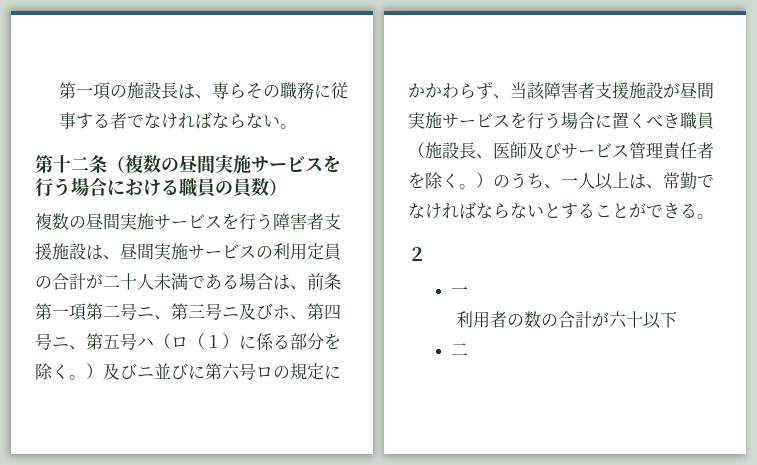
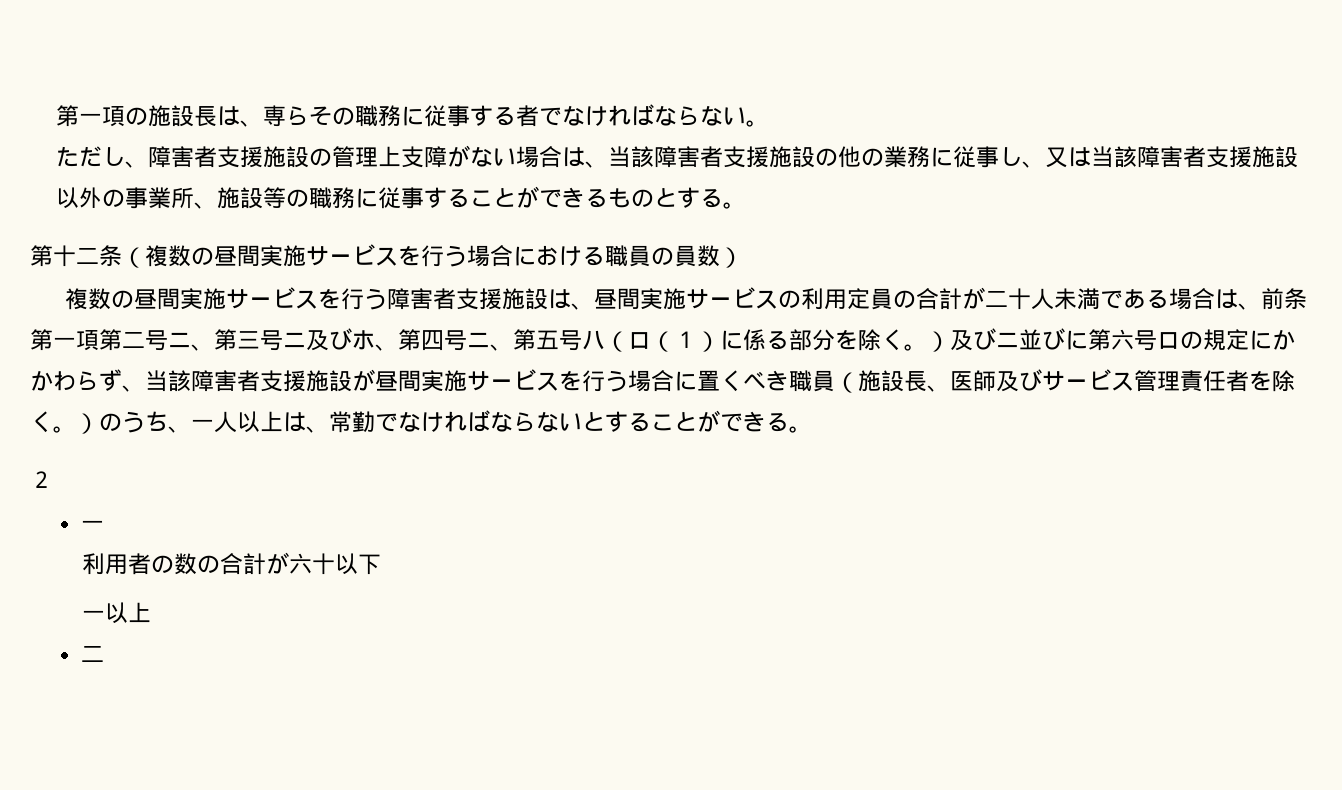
(298, 126) none -> [56,145,1299,168] [56,186,747,209] // ただし、障害者支援施設の管理上支障がない場合は、当該障害者支援施設の他の業務に従事し、又は当該障害者支援施設以外の事業所、施設等の職務に従事することができるものとする。
(678, 319) none -> [82,602,152,624] // 一以上

